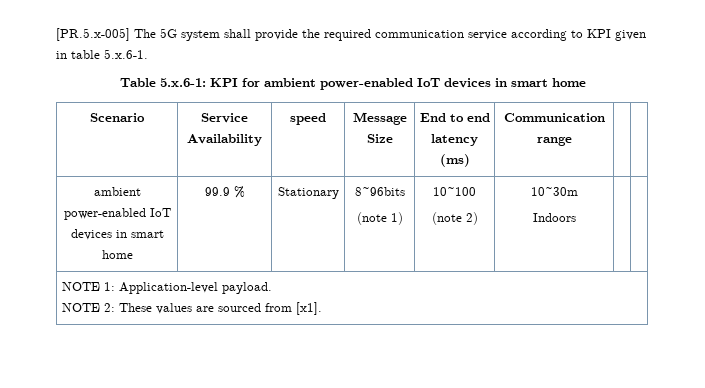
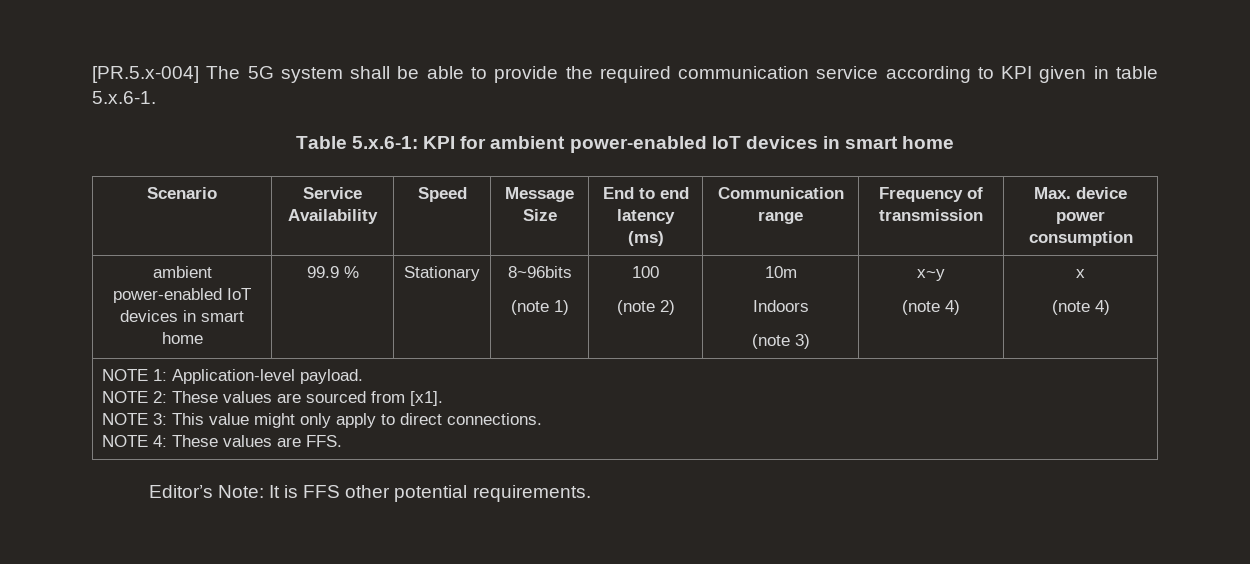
[56,28,130,41] [PR.5.x-005] -> [92,66,199,83] [PR.5.x-004]
(251, 33) none -> [397,66,487,79] be able to
[290,113,326,125] speed -> [417,187,467,202] Speed
(572, 141) | -> [878,187,983,202] [878,209,983,221] [1034,187,1127,199] [1056,211,1105,224] [1028,231,1133,246] Frequency of transmission | Max. device power consumption
[433,187,476,196] 10~100 -> [631,266,659,278] 100
[530,187,578,196] 10~30m -> [764,266,797,278] 10m
(576, 217) | | -> [751,334,810,349] [916,269,945,281] [901,300,960,315] [1076,269,1085,278] [1051,300,1110,315] // (note 3) | x~y // (note 4) | x // (note 4)
(322, 308) none -> [102,413,543,428] [102,435,343,447] [148,485,591,502] // NOTE 3: This value might only apply to direct connections. // NOTE 4: These values are FFS. // Editor’s Note: It is FFS other potential requirements.

